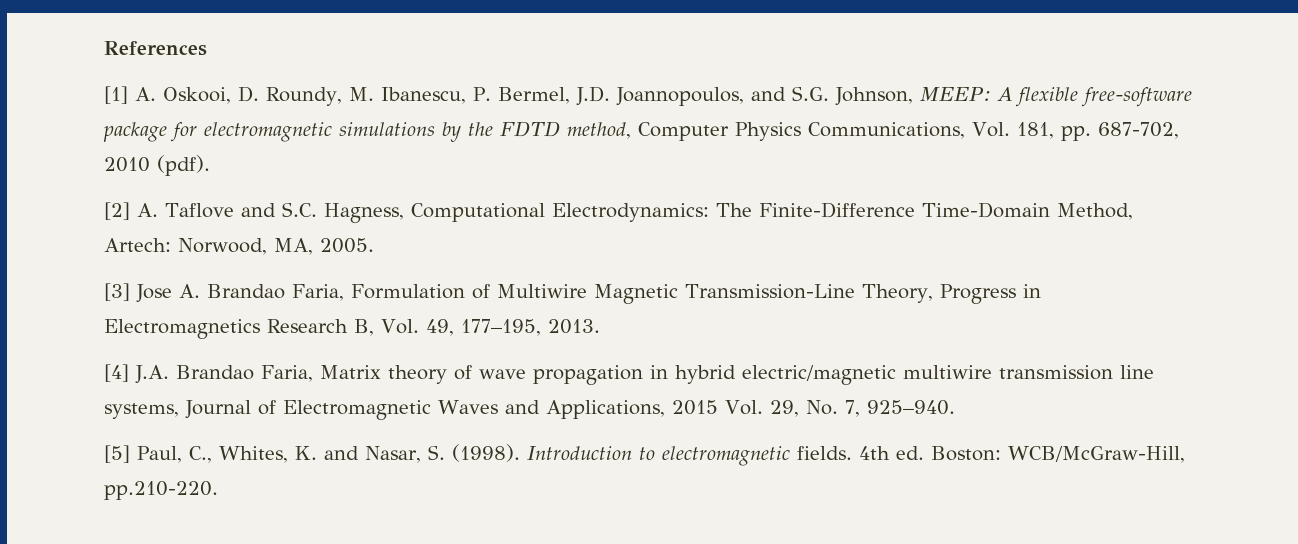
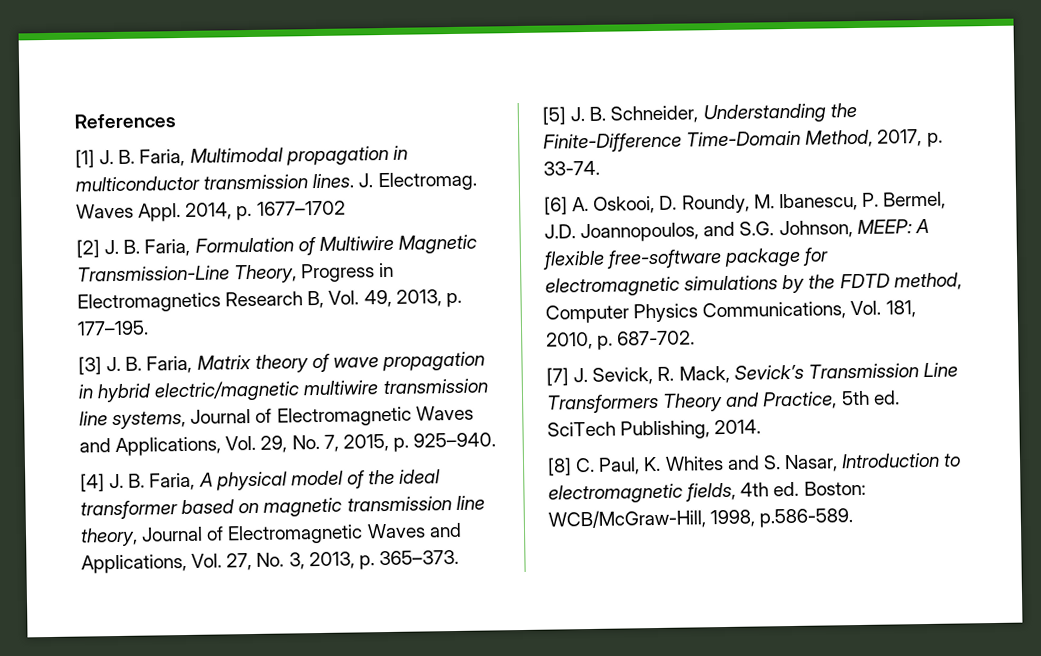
(128, 95) none -> [99,145,408,167] [75,171,477,192] [76,200,346,222] [76,234,477,258] [77,262,395,284] [77,289,462,313] [77,320,149,336] [78,351,486,375] [78,378,488,403] [79,405,474,430] [79,432,497,457] [80,469,442,492] [80,495,485,520] [80,522,462,547] [81,549,459,574] [542,102,857,125] [543,129,943,153] [543,160,600,176] [544,196,568,215] J. B. Faria, Multimodal propagation in multiconductor transmission lines. J. Electromag. Waves Appl. 2014, p. 1677–1702 // [2] J. B. Faria, Formulation of Multiwire Magnetic Transmission-Line Theory, Progress in Electromagnetics Research B, Vol. 49, 2013, p. 177–195. // [3] J. B. Faria, Matrix theory of wave propagation in hybrid electric/magnetic multiwire transmission line systems, Journal of Electromagnetic Waves and Applications, Vol. 29, No. 7, 2015, p. 925–940. // [4] J. B. Faria, A physical model of the ideal transformer based on magnetic transmission line theory, Journal of Electromagnetic Waves and Applications, Vol. 27, No. 3, 2013, p. 365–373. // [5] J. B. Schneider, Understanding the Finite-Difference Time-Domain Method, 2017, p. 33-74. // [6]
[1060,122,1179,141] [104,155,210,176] [104,202,1133,223] [104,238,374,255] [104,283,1041,304] [104,319,600,339] [104,364,1154,385] [104,400,955,420] [104,444,520,463] pp. 687-702, 2010 (pdf). // [2] A. Taflove and S.C. Hagness, Computational Electrodynamics: The Finite-Difference Time-Domain Method, Artech: Norwood, MA, 2005. // [3] Jose A. Brandao Faria, Formulation of Multiwire Magnetic Transmission-Line Theory, Progress in Electromagnetics Research B, Vol. 49, 177–195, 2013. // [4] J.A. Brandao Faria, Matrix theory of wave propagation in hybrid electric/magnetic multiwire transmission line systems, Journal of Electromagnetic Waves and Applications, 2015 Vol. 29, No. 7, 925–940. // [5] Paul, C., Whites, K. and Nasar, S. (1998). -> [546,330,696,350] [546,362,958,386] [547,390,900,414] [547,419,762,440] [547,454,838,476] 2010, p. 687-702. // [7] J. Sevick, R. Mack, Sevick’s Transmission Line Transformers Theory and Practice, 5th ed. SciTech Publishing, 2014. // [8] C. Paul, K. Whites and S. Nasar,
[796,446,852,460] fields. -> [685,482,737,502] fields,
[104,481,218,500] pp.210-220. -> [710,508,854,528] 1998, p.586-589.

